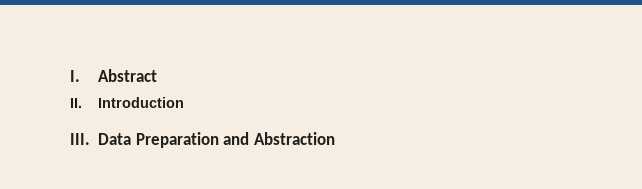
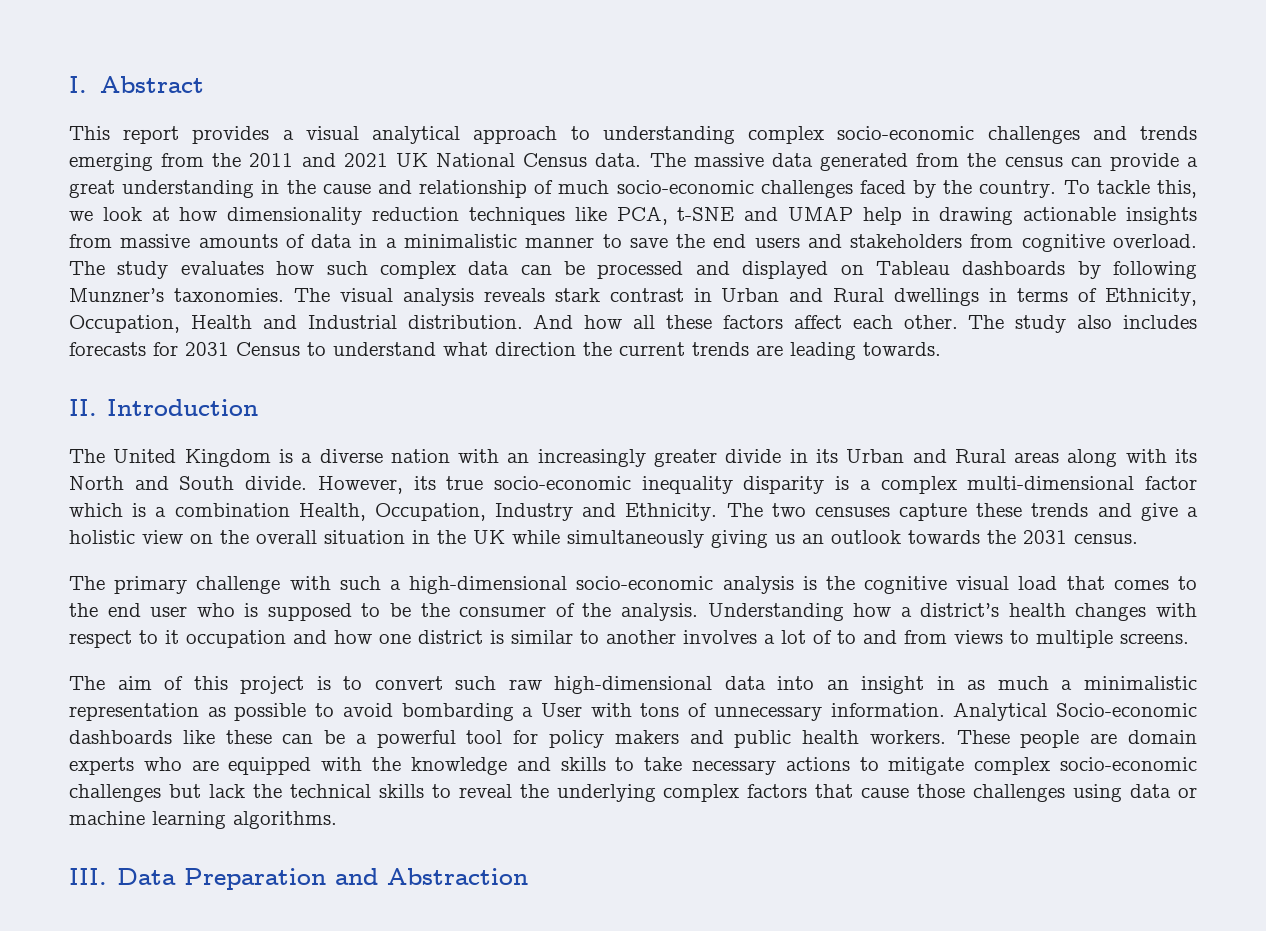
[70,97,184,108] II. Introduction -> [69,126,1198,144] [69,153,1198,171] [69,180,1197,198] [69,206,1197,225] [69,234,1198,252] [69,261,1197,279] [69,288,1197,306] [69,314,1197,333] [69,342,941,360] [69,399,259,416] [69,449,1197,467] [69,476,1197,494] [69,503,1198,521] [69,530,1138,548] [69,576,1197,594] [69,603,1197,621] [69,630,1189,648] [69,676,1197,694] [69,702,1197,721] [69,730,1198,748] [69,757,1197,775] [69,784,1197,802] [69,811,337,829] This report provides a visual analytical approach to understanding complex socio-economic challenges and trends emerging from the 2011 and 2021 UK National Census data. The massive data generated from the census can provide a great understanding in the cause and relationship of much socio-economic challenges faced by the country. To tackle this, we look at how dimensionality reduction techniques like PCA, t-SNE and UMAP help in drawing actionable insights from massive amounts of data in a minimalistic manner to save the end users and stakeholders from cognitive overload. The study evaluates how such complex data can be processed and displayed on Tableau dashboards by following Munzner’s taxonomies. The visual analysis reveals stark contrast in Urban and Rural dwellings in terms of Ethnicity, Occupation, Health and Industrial distribution. And how all these factors affect each other. The study also includes forecasts for 2031 Census to understand what direction the current trends are leading towards. // II. Introduction // The United Kingdom is a diverse nation with an increasingly greater divide in its Urban and Rural areas along with its North and South divide. However, its true socio-economic inequality disparity is a complex multi-dimensional factor which is a combination Health, Occupation, Industry and Ethnicity. The two censuses capture these trends and give a holistic view on the overall situation in the UK while simultaneously giving us an outlook towards the 2031 census. // The primary challenge with such a high-dimensional socio-economic analysis is the cognitive visual load that comes to the end user who is supposed to be the consumer of the analysis. Understanding how a district’s health changes with respect to it occupation and how one district is similar to another involves a lot of to and from views to multiple screens. // The aim of this project is to convert such raw high-dimensional data into an insight in as much a minimalistic representation as possible to avoid bombarding a User with tons of unnecessary information. Analytical Socio-economic dashboards like these can be a powerful tool for policy makers and public health workers. These people are domain experts who are equipped with the knowledge and skills to take necessary actions to mitigate complex socio-economic challenges but lack the technical skills to reveal the underlying complex factors that cause those challenges using data or machine learning algorithms.

